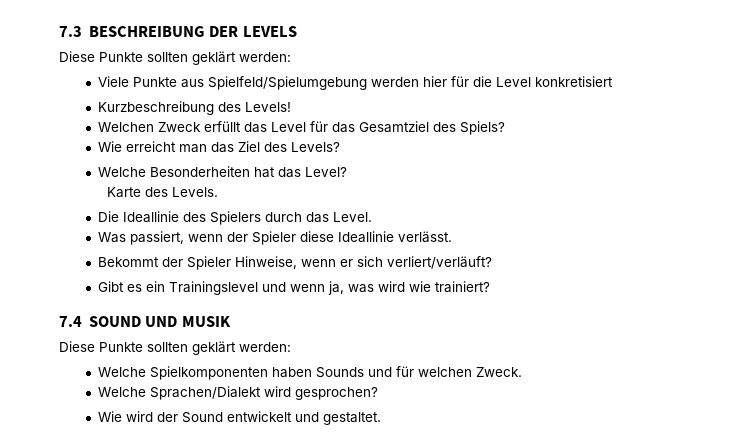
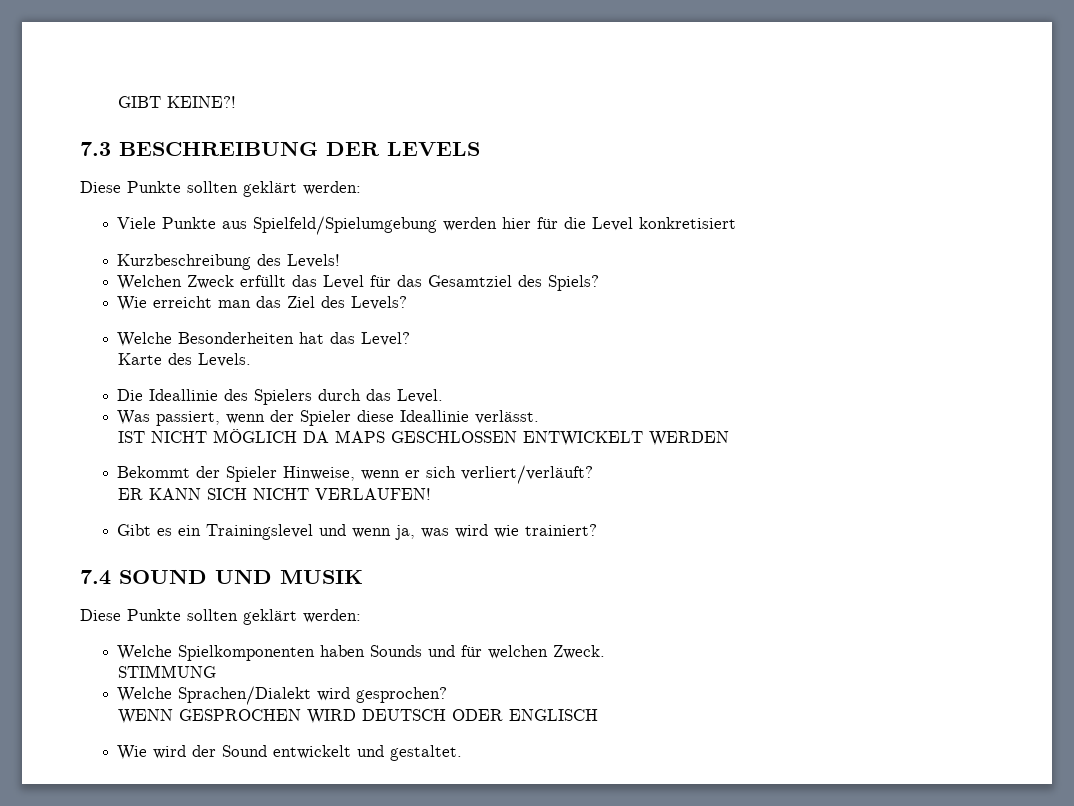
(59, 31) none -> [118,96,237,108] GIBT KEINE?! //
(452, 237) none -> [118,429,730,446] // IST NICHT MÖGLICH DA MAPS GESCHLOSSEN ENTWICKELT WERDEN
(492, 262) none -> [118,488,432,500] // ER KANN SICH NICHT VERLAUFEN!
(522, 372) none -> [118,665,217,678] // STIMMUNG
(378, 393) none -> [118,709,599,724] // WENN GESPROCHEN WIRD DEUTSCH ODER ENGLISCH

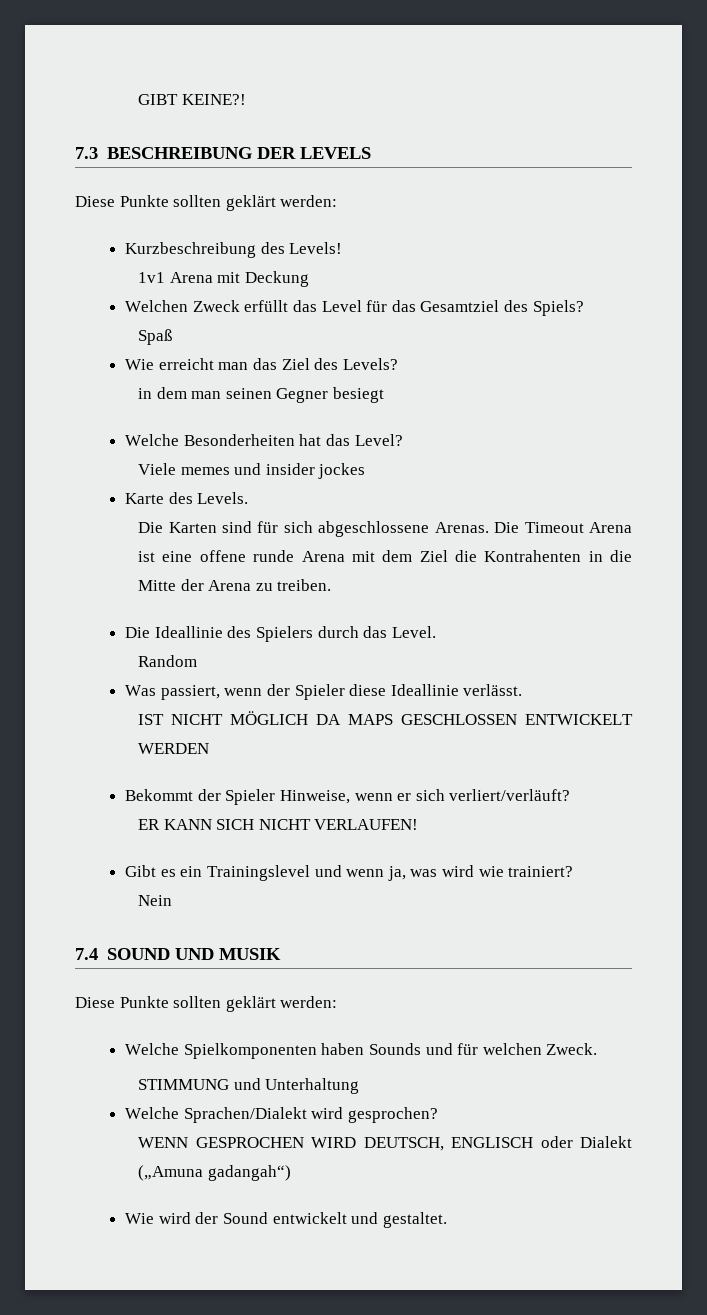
[117,216,737,235] // Viele Punkte aus Spielfeld/Spielumgebung werden hier für die Level konkretisiert -> (338, 201) none
(341, 261) none -> [138,271,309,287] // 1v1 Arena mit Deckung
(600, 283) none -> [138,329,174,345] // Spaß
(408, 303) none -> [138,387,385,403] // in dem man seinen Gegner besiegt
[118,353,252,367] Karte des Levels. -> [138,463,366,479] [125,492,249,504] [138,521,632,537] [138,550,632,562] [138,579,332,591] Viele memes und insider jockes // Karte des Levels. // Die Karten sind für sich abgeschlossene Arenas. Die Timeout Arena ist eine offene runde Arena mit dem Ziel die Kontrahenten in die Mitte der Arena zu treiben.
(444, 396) none -> [138,655,198,667] // Random
(598, 530) none -> [138,895,173,906] // Nein
(217, 671) none -> [233,1078,360,1094] und Unterhaltung
[362,709,504,721] DEUTSCH ODER -> [363,1137,444,1151] DEUTSCH,
(599, 715) none -> [540,1136,632,1148] [138,1165,291,1181] oder Dialekt („Amuna gadangah“)

